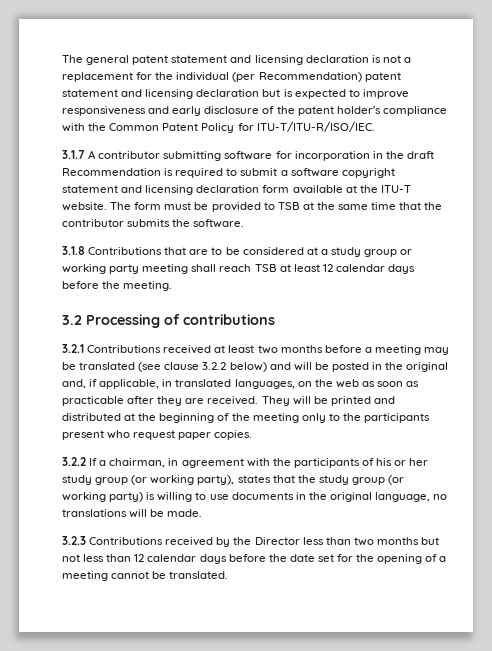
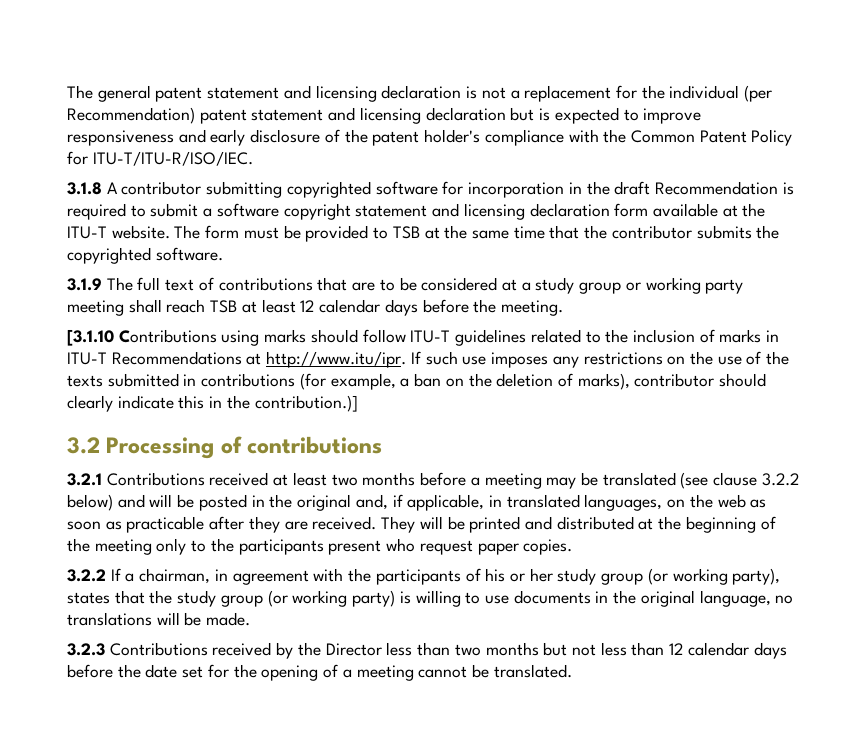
[62,150,85,159] 3.1.7 -> [67,182,102,195] 3.1.8
(222, 156) none -> [286,181,371,198] copyrighted
(191, 223) none -> [67,247,151,264] copyrighted
[62,246,163,255] 3.1.8 Contributions -> [67,277,313,291] 3.1.9 The full text of contributions
(173, 286) none -> [67,329,780,346] [67,351,790,368] [67,373,767,390] [67,395,358,412] // [3.1.10 Contributions using marks should follow ITU-T guidelines related to the inclusion of marks in ITU-T Recommendations at http://www.itu/ipr. If such use imposes any restrictions on the use of the texts submitted in contributions (for example, a ban on the deletion of marks), contributor should clearly indicate this in the contribution.)]

